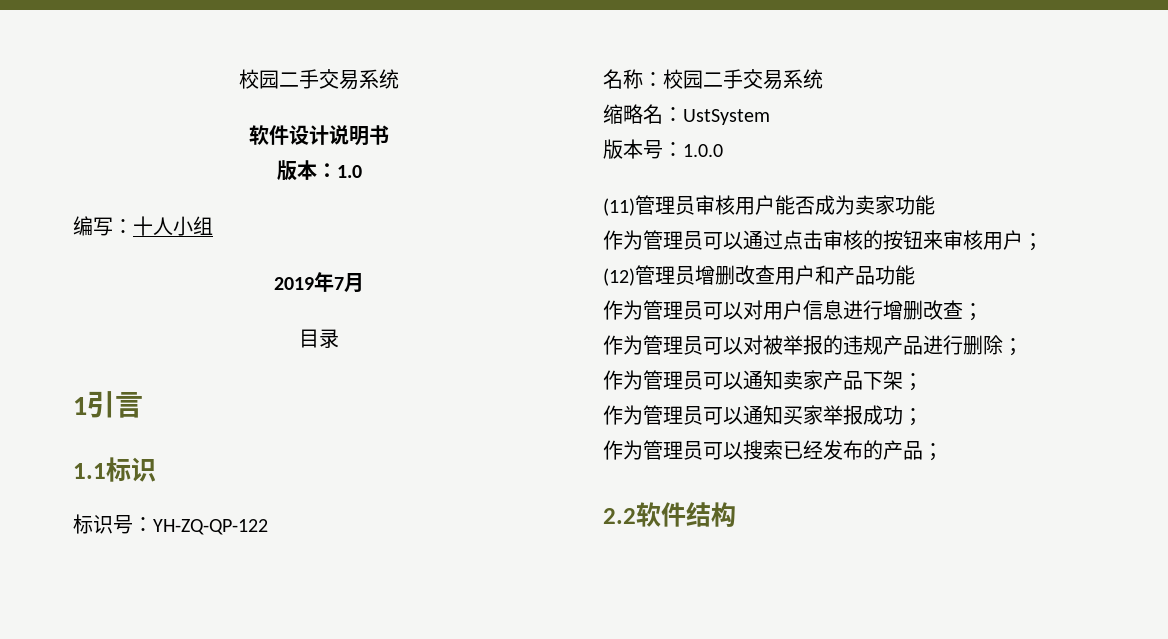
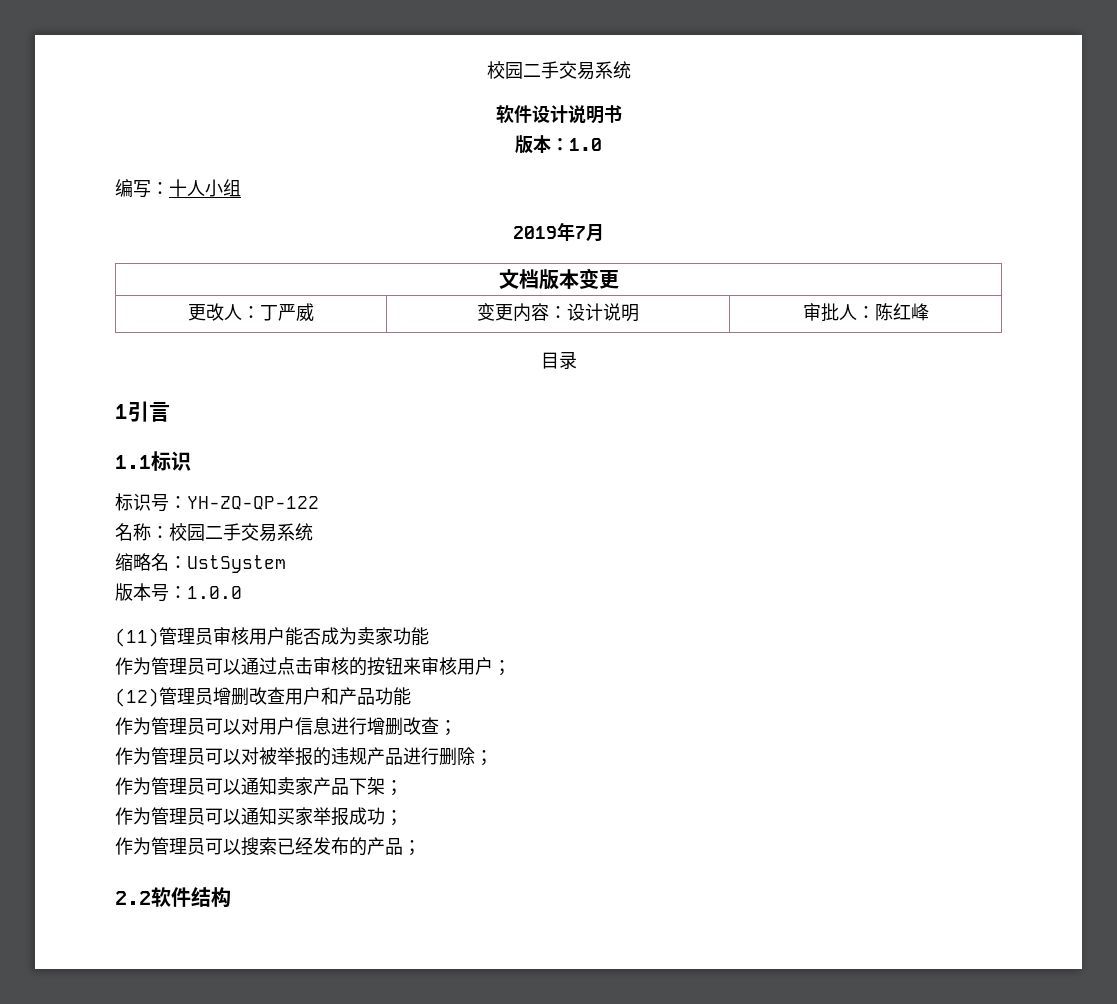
(364, 283) none -> [498,268,619,290] [188,303,314,321] [477,303,639,322] [802,303,929,322] // 文档版本变更 // 更改人：丁严威 | 变更内容：设计说明 | 审批人：陈红峰

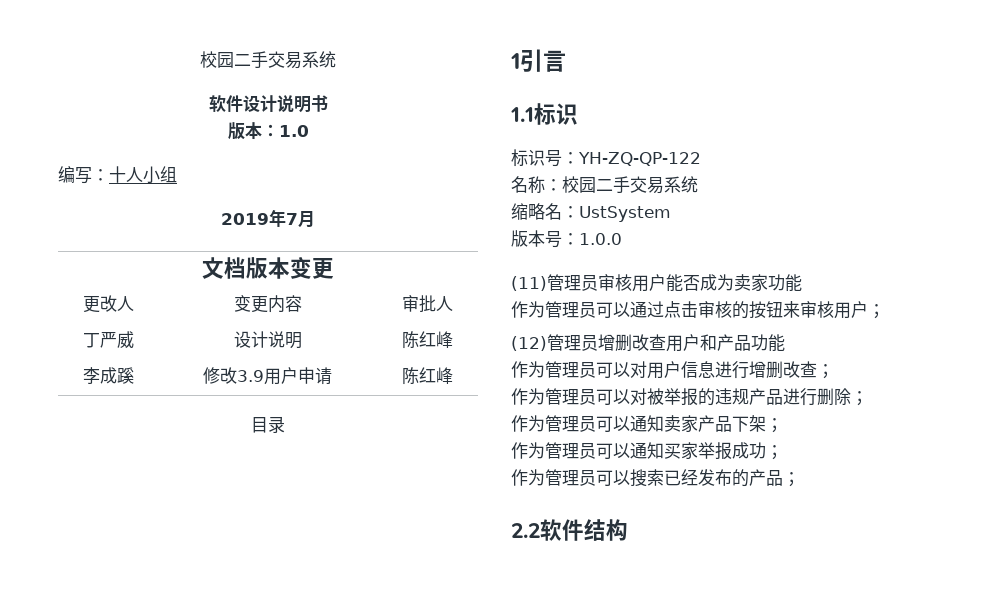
[242,303,314,321] ：丁严威 -> (134, 303) none
[549,306,567,319] ： -> [401,295,453,313] [83,331,134,348] | 审批人 // 丁严威 |
[802,303,875,322] 审批人： -> [401,331,453,349] [83,367,134,384] [203,367,332,385] 陈红峰 // 李成蹊 | 修改3.9用户申请 |

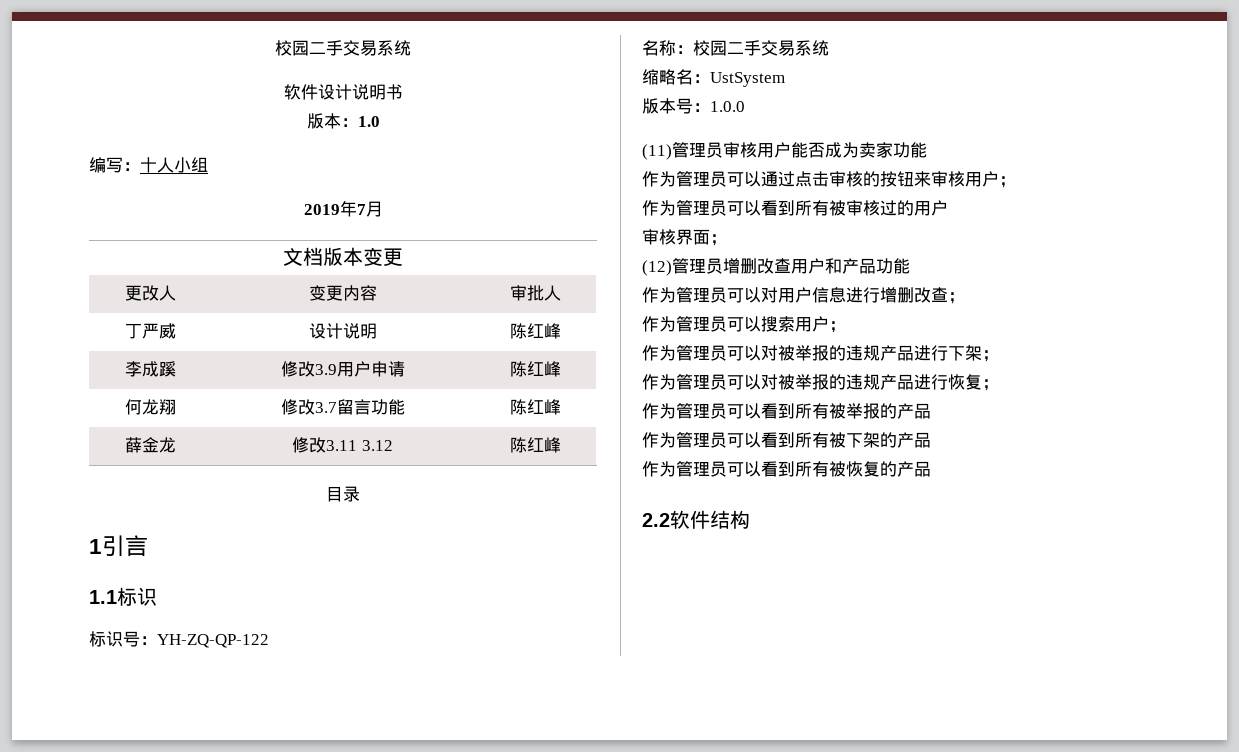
(453, 375) none -> [125,399,176,415] [280,399,405,415] [509,399,561,415] [125,437,176,453] [292,437,393,453] [509,437,561,453] // 何龙翔 | 修改3.7留言功能 | 陈红峰 // 薛金龙 | 修改3.11 3.12 | 陈红峰
(885, 311) none -> [642,200,948,216] [642,229,727,246] // 作为管理员可以看到所有被审核过的用户 // 审核界面；
[511,388,868,406] [511,415,732,433] // 作为管理员可以对被举报的违规产品进行删除； // 作为管理员可以通知卖家产品 -> [642,316,846,333] [642,345,948,361] // 作为管理员可以搜索用户； // 作为管理员可以对被举报的违规产品进行
[630,442,783,460] [511,469,800,487] 通知买家举报成功； // 作为管理员可以搜索已经发布的产品； -> [761,374,999,391] [642,403,931,419] [642,432,931,448] [642,461,931,477] 对被举报的违规产品进行恢复； // 作为管理员可以看到所有被举报的产品 // 作为管理员可以看到所有被下架的产品 // 作为管理员可以看到所有被恢复的产品

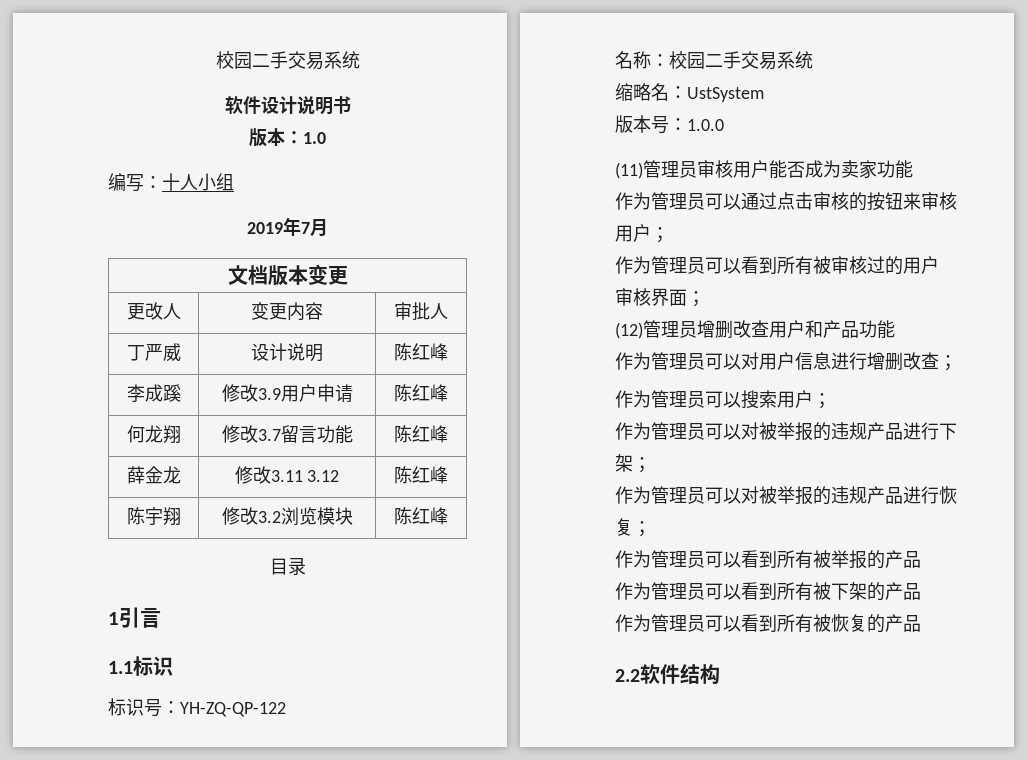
(561, 445) none -> [126,507,181,526] [221,507,353,525] [394,507,448,525] // 陈宇翔 | 修改3.2浏览模块 | 陈红峰

